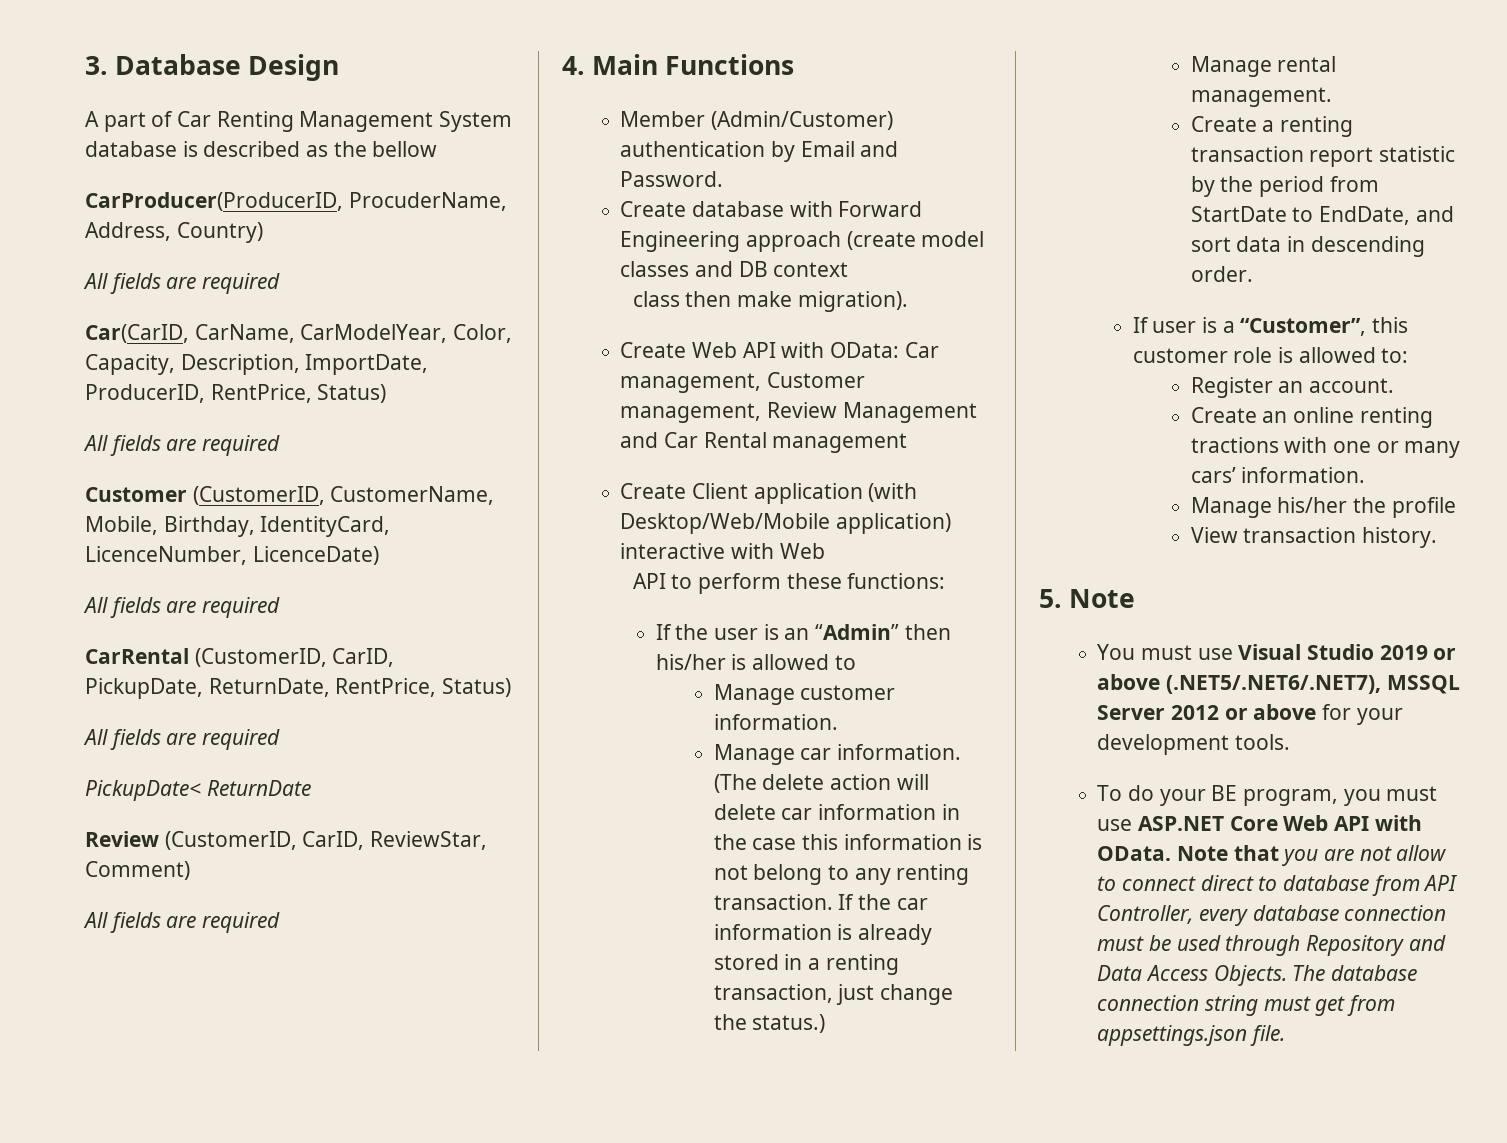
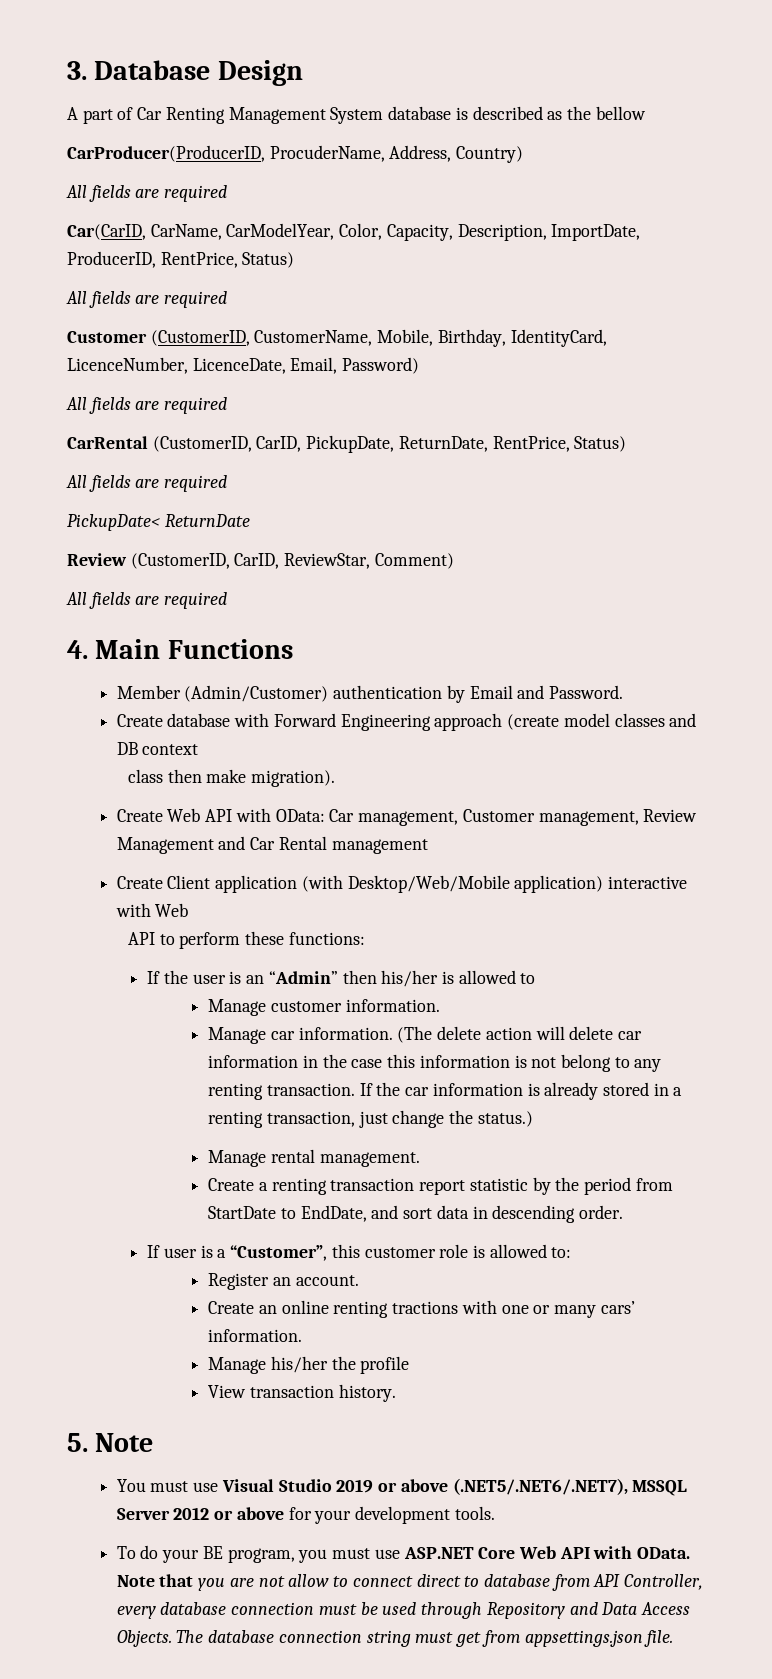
[252,546,379,565] LicenceDate) -> [192,357,420,374] LicenceDate, Email, Password)

